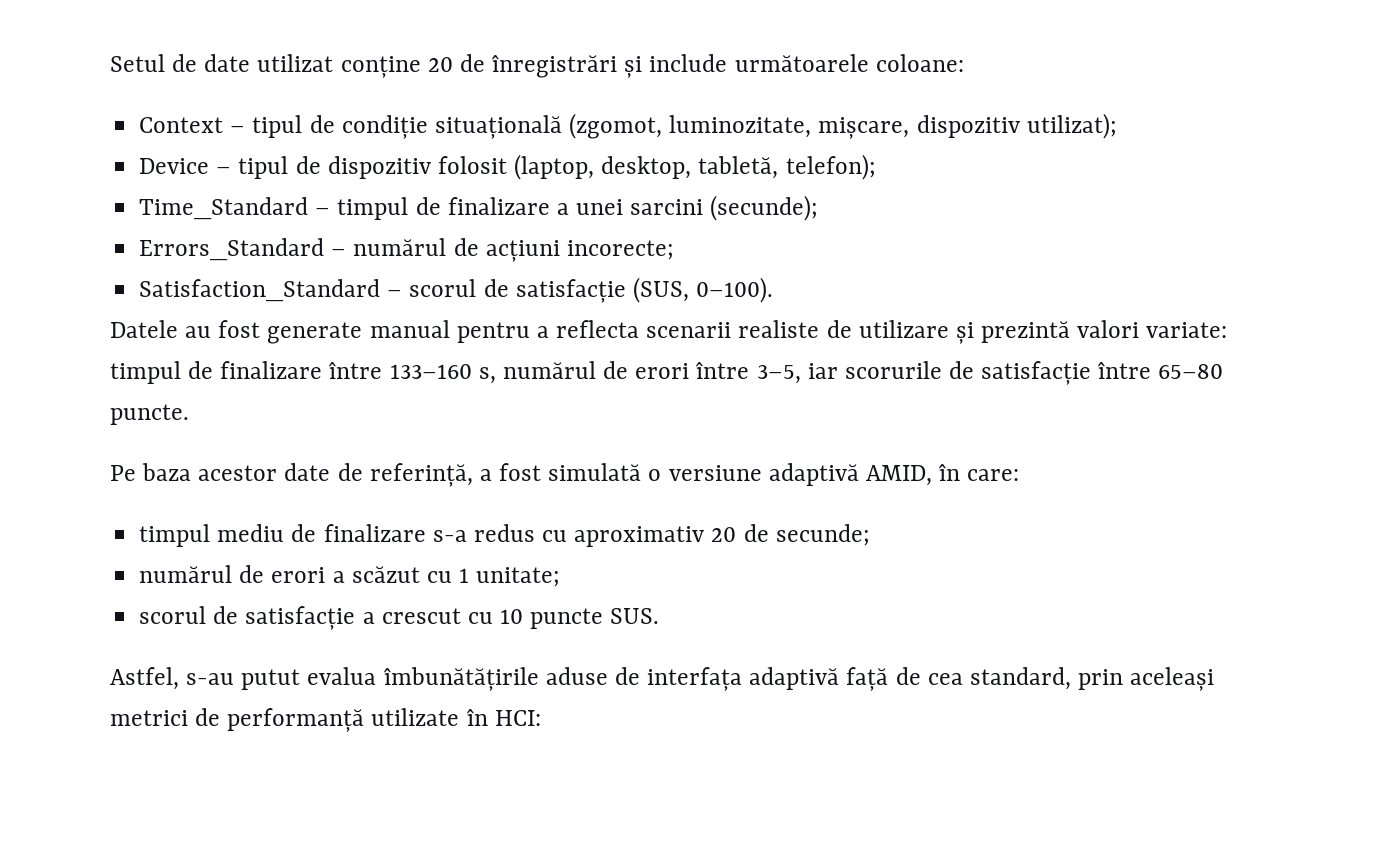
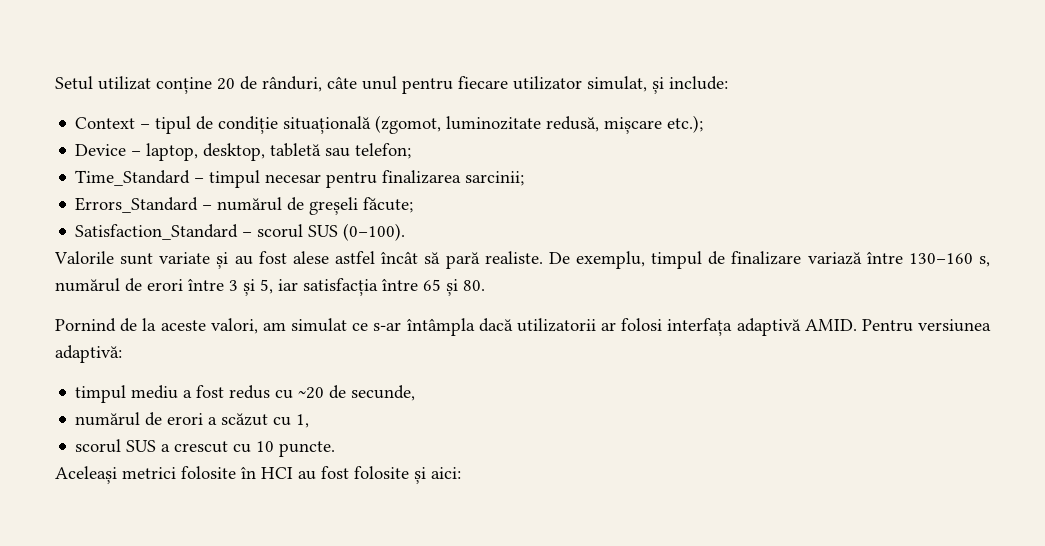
[172,54,251,72] de date -> (93, 83) none
[492,54,964,78] înregistrări și include următoarele coloane: -> [262,76,728,94] rânduri, câte unul pentru fiecare utilizator simulat, și include:
[669,113,1117,139] [139,154,876,180] [139,195,819,221] luminozitate, mișcare, dispozitiv utilizat); // Device – tipul de dispozitiv folosit (laptop, desktop, tabletă, telefon); // Time_Standard – timpul de finalizare a unei sarcini (secunde); -> [446,115,704,134] [75,143,412,161] [75,170,525,188] luminozitate redusă, mișcare etc.); // Device – laptop, desktop, tabletă sau telefon; // Time_Standard – timpul necesar pentru finalizarea sarcinii;
[485,240,674,262] acțiuni incorecte; -> [309,197,414,215] greșeli făcute;
[483,277,774,303] [110,320,1228,344] [110,361,472,384] de satisfacție (SUS, 0–100). // Datele au fost generate manual pentru a reflecta scenarii realiste de utilizare și prezintă valori variate: timpul de finalizare între 133–160 -> [308,223,406,241] [54,251,973,269] SUS (0–100). // Valorile sunt variate și au fost alese astfel încât să pară realiste. De exemplu, timpul de finalizare variază între 130–160
[756,361,1224,385] [110,404,189,425] [110,463,1020,487] [139,524,870,547] 3–5, iar scorurile de satisfacție între 65–80 puncte. // Pe baza acestor date de referință, a fost simulată o versiune adaptivă AMID, în care: // timpul mediu de finalizare s-a redus cu aproximativ 20 de secunde; -> [229,278,485,296] [55,318,991,336] [55,345,122,363] [75,385,416,403] 3 și 5, iar satisfacția între 65 și 80. // Pornind de la aceste valori, am simulat ce s-ar întâmpla dacă utilizatorii ar folosi interfața adaptivă AMID. Pentru versiunea adaptivă: // timpul mediu a fost redus cu ~20 de secunde,
[459,567,561,587] [139,606,356,630] 1 unitate; // scorul de satisfacție -> [296,414,310,428] [75,439,157,453] 1, // scorul SUS
[530,608,660,629] [110,667,1215,691] [110,708,541,732] puncte SUS. // Astfel, s-au putut evalua îmbunătățirile aduse de interfața adaptivă față de cea standard, prin aceleași metrici de performanță utilizate în HCI: -> [279,441,336,457] [55,466,461,484] puncte. // Aceleași metrici folosite în HCI au fost folosite și aici:

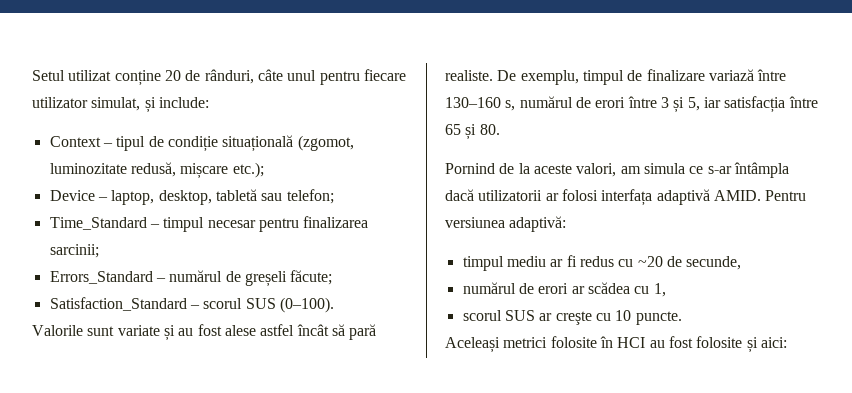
[291,318,347,332] simulat -> [643,163,685,174] simula
[183,385,225,398] a fost -> [550,255,577,267] ar fi
[208,413,269,426] a scăzut -> [571,282,630,294] ar scădea
[161,441,229,453] a crescut -> [539,311,592,325] ar creşte

